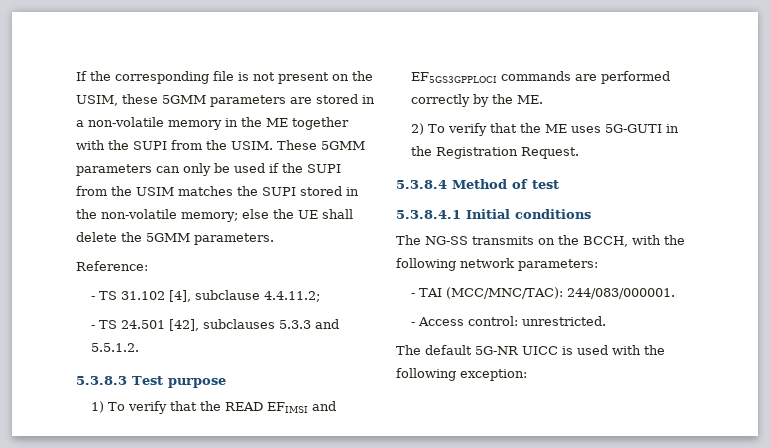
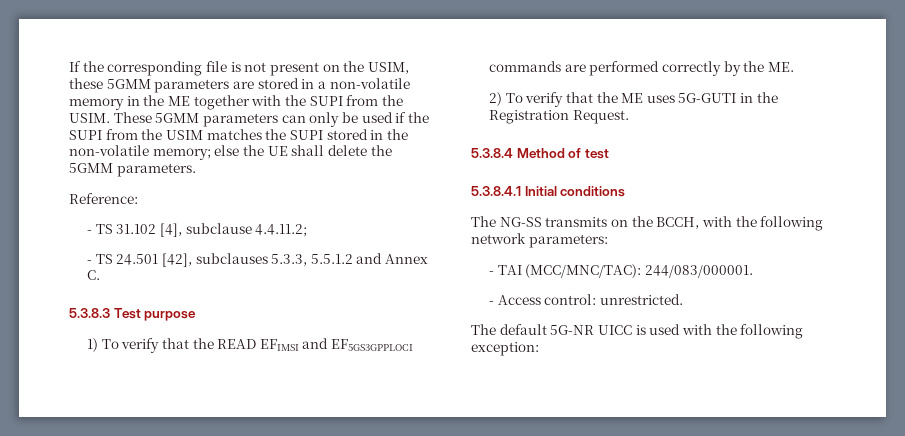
[279,319,340,329] [91,343,140,352] 5.3.3 and 5.5.1.2. -> [271,253,429,266] [86,270,100,280] 5.3.3, 5.5.1.2 and Annex C.

